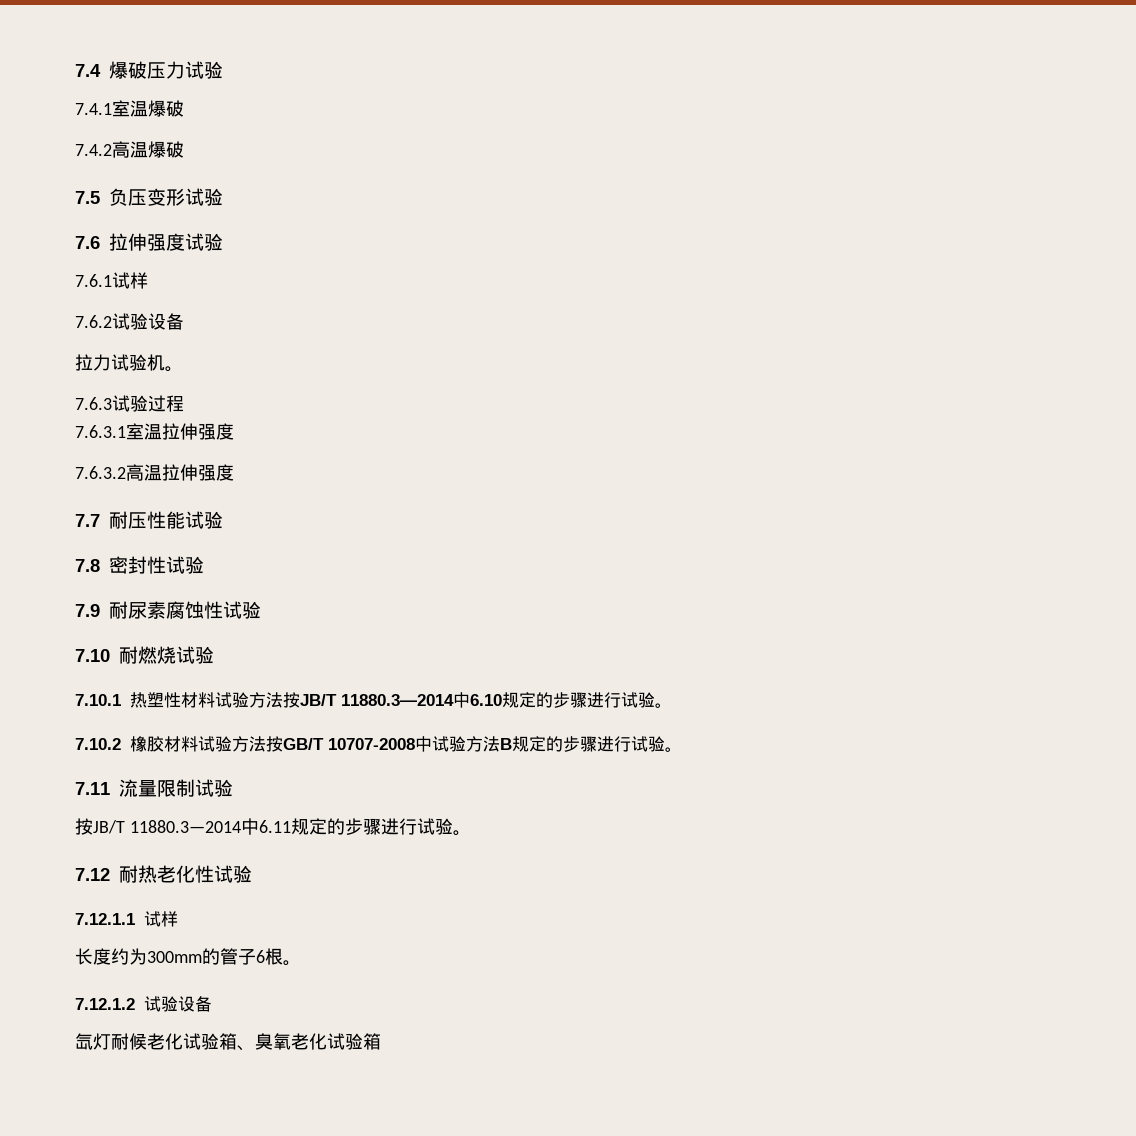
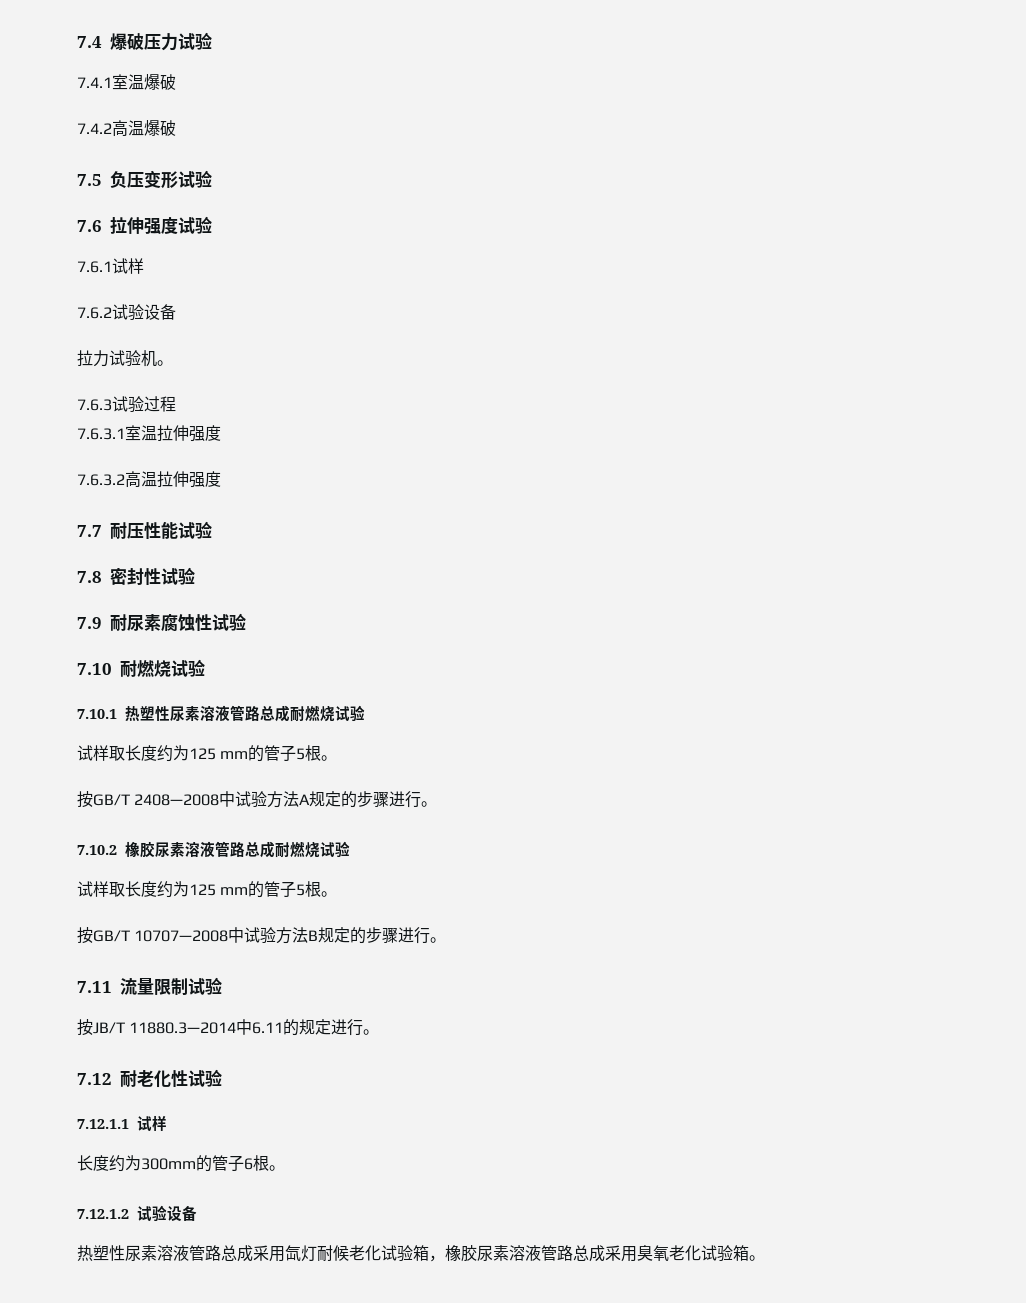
[181,692,655,708] 材料试验方法按JB/T 11880.3—2014中6.10规定的步骤进行试验 -> [170,705,365,722] [77,745,338,762] [77,791,422,808] 尿素溶液管路总成耐燃烧试验 // 试样取长度约为125 mm的管子5根。 // 按GB/T 2408—2008中试验方法A规定的步骤进行
[164,736,415,752] 材料试验方法按GB/T 10707-2008 -> [155,841,350,858] [77,881,338,898] [77,927,229,944] 尿素溶液管路总成耐燃烧试验 // 试样取长度约为125 mm的管子5根。 // 按GB/T 10707—2008
[631,736,665,752] 试验 -> (431, 935) none
[290,818,453,835] 规定的步骤进行试验 -> [283,1019,364,1036] 的规定进行
[138,865,157,883] 热 -> (137, 1078) none
(212, 1004) none -> [77,1245,285,1262] 热塑性尿素溶液管路总成采用
[237,1045,255,1051] 、 -> [429,1245,637,1262] ，橡胶尿素溶液管路总成采用
(381, 1041) none -> [749,1255,765,1261] 。

